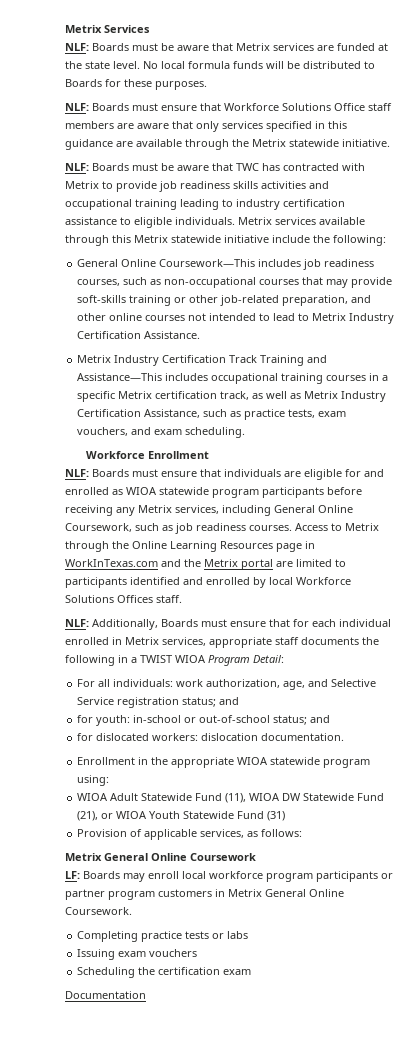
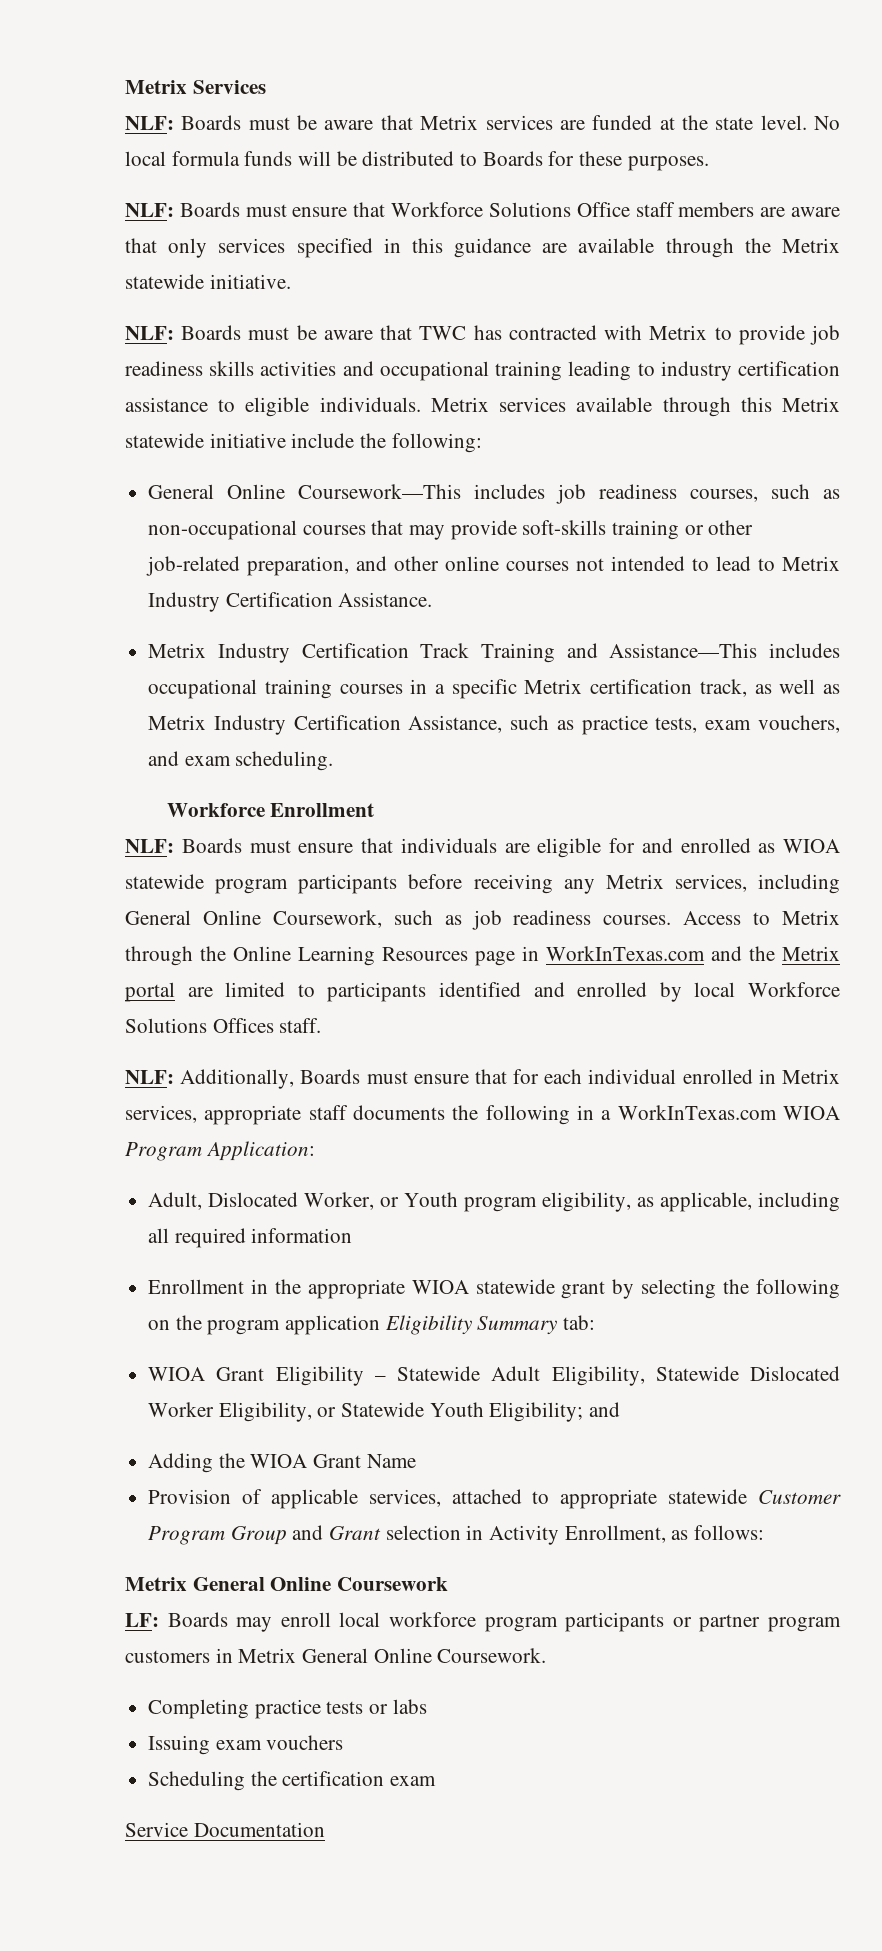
[140,655,173,663] TWIST -> [617,1105,777,1120] WorkInTexas.com
[253,655,285,663] [77,679,377,690] [77,697,240,708] [77,715,331,726] [77,733,345,741] Detail: // For all individuals: work authorization, age, and Selective Service registration status; and // for youth: in-school or out-of-school status; and // for dislocated workers: dislocation documentation. -> [205,1141,315,1161] [148,1192,841,1212] [148,1228,353,1248] Application: // Adult, Dislocated Worker, or Youth program eligibility, as applicable, including all required information
[323,759,371,768] [77,775,110,786] [77,793,385,803] [77,811,286,821] [77,829,245,840] program using: // WIOA Adult Statewide Fund (11), WIOA DW Statewide Fund (21), or WIOA Youth Statewide Fund (31) // Provision of applicable services, -> [561,1279,840,1299] [148,1315,596,1335] [148,1366,840,1386] [148,1402,621,1422] [148,1453,416,1473] [148,1489,841,1509] [148,1525,666,1545] grant by selecting the following on the program application Eligibility Summary tab: // WIOA Grant Eligibility – Statewide Adult Eligibility, Statewide Dislocated Worker Eligibility, or Statewide Youth Eligibility; and // Adding the WIOA Grant Name // Provision of applicable services, attached to appropriate statewide Customer Program Group and Grant selection in Activity Enrollment,
(252, 972) none -> [125,1822,189,1837] Service

